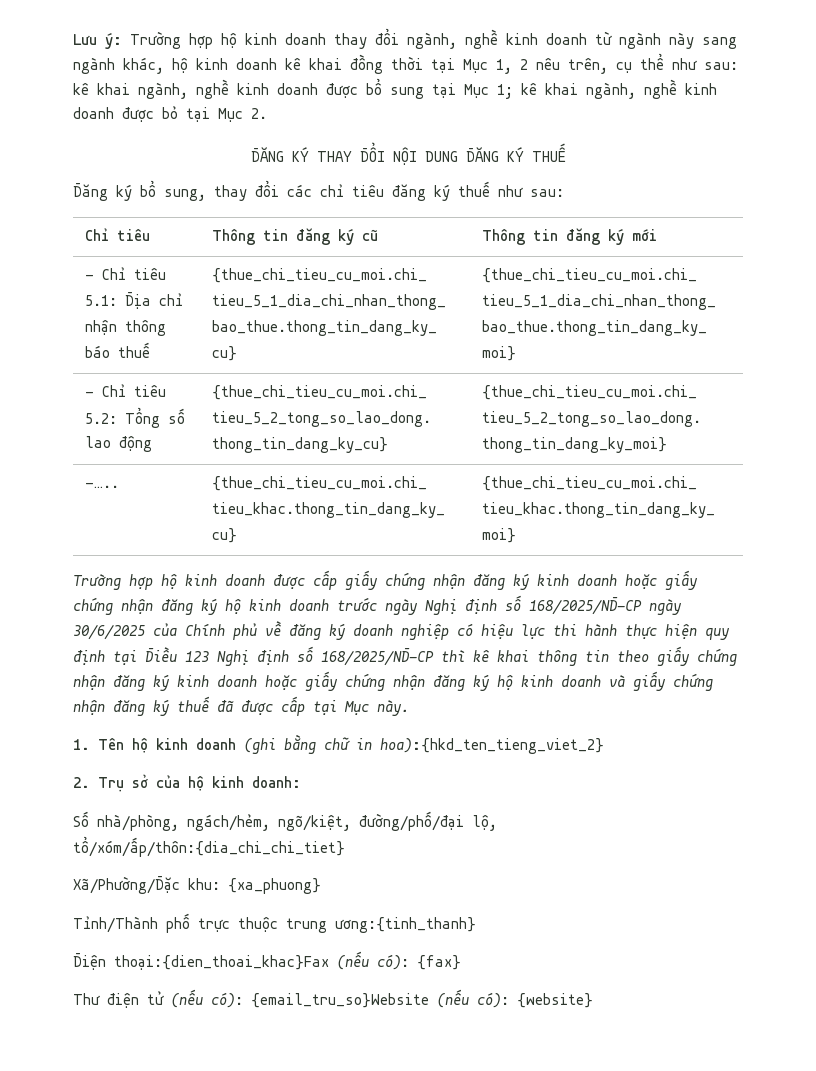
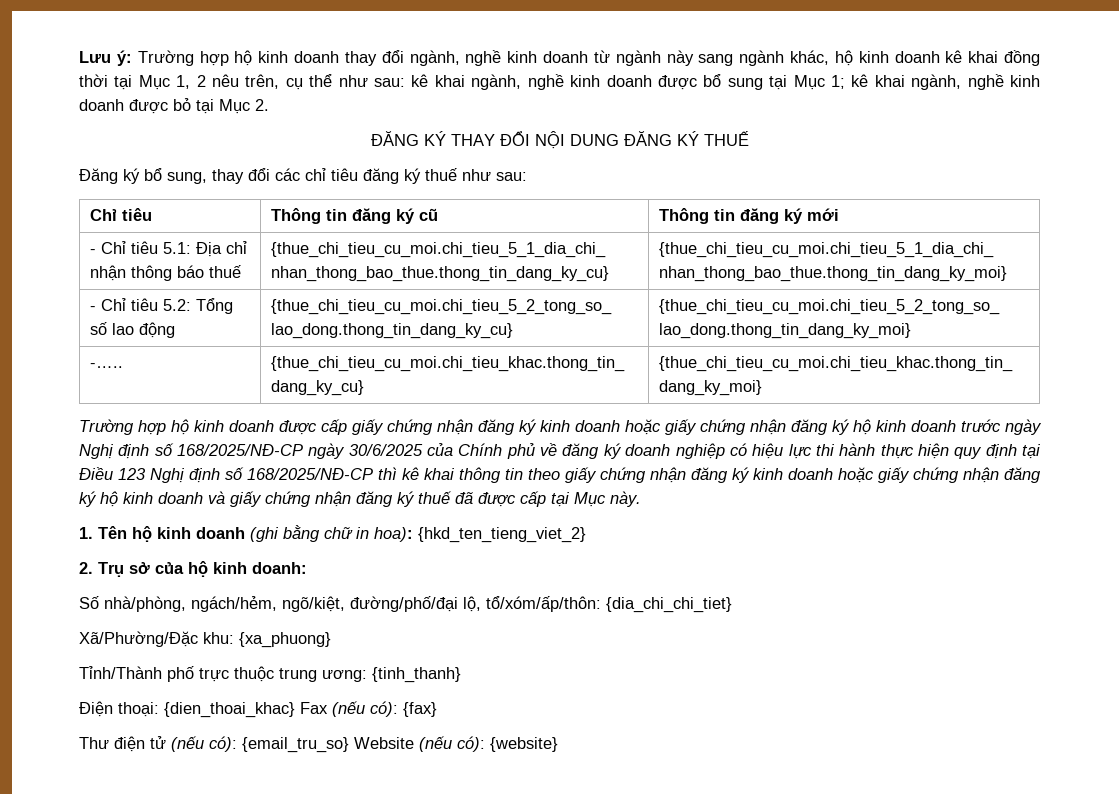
[380,738,604,754] hoa):{hkd_ten_tieng_viet_2} -> [374,527,586,543] hoa): {hkd_ten_tieng_viet_2}
[73,836,345,857] tổ/xóm/ấp/thôn:{dia_chi_chi_tiet} -> [486,596,732,613] tổ/xóm/ấp/thôn: {dia_chi_chi_tiet}
[335,917,476,933] ương:{tinh_thanh} -> [322,667,461,683] ương: {tinh_thanh}
[114,955,329,970] thoại:{dien_thoai_khac}Fax -> [118,702,328,718] thoại: {dien_thoai_khac} Fax
[251,993,429,1008] {email_tru_so}Website -> [242,737,414,753] {email_tru_so} Website

